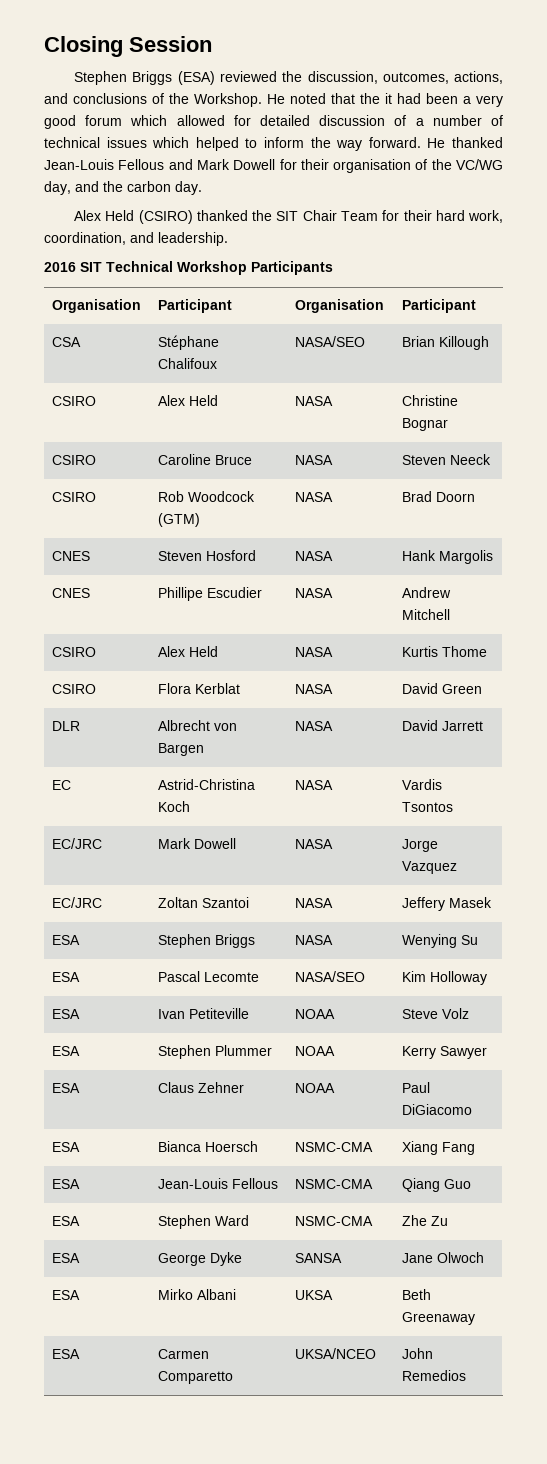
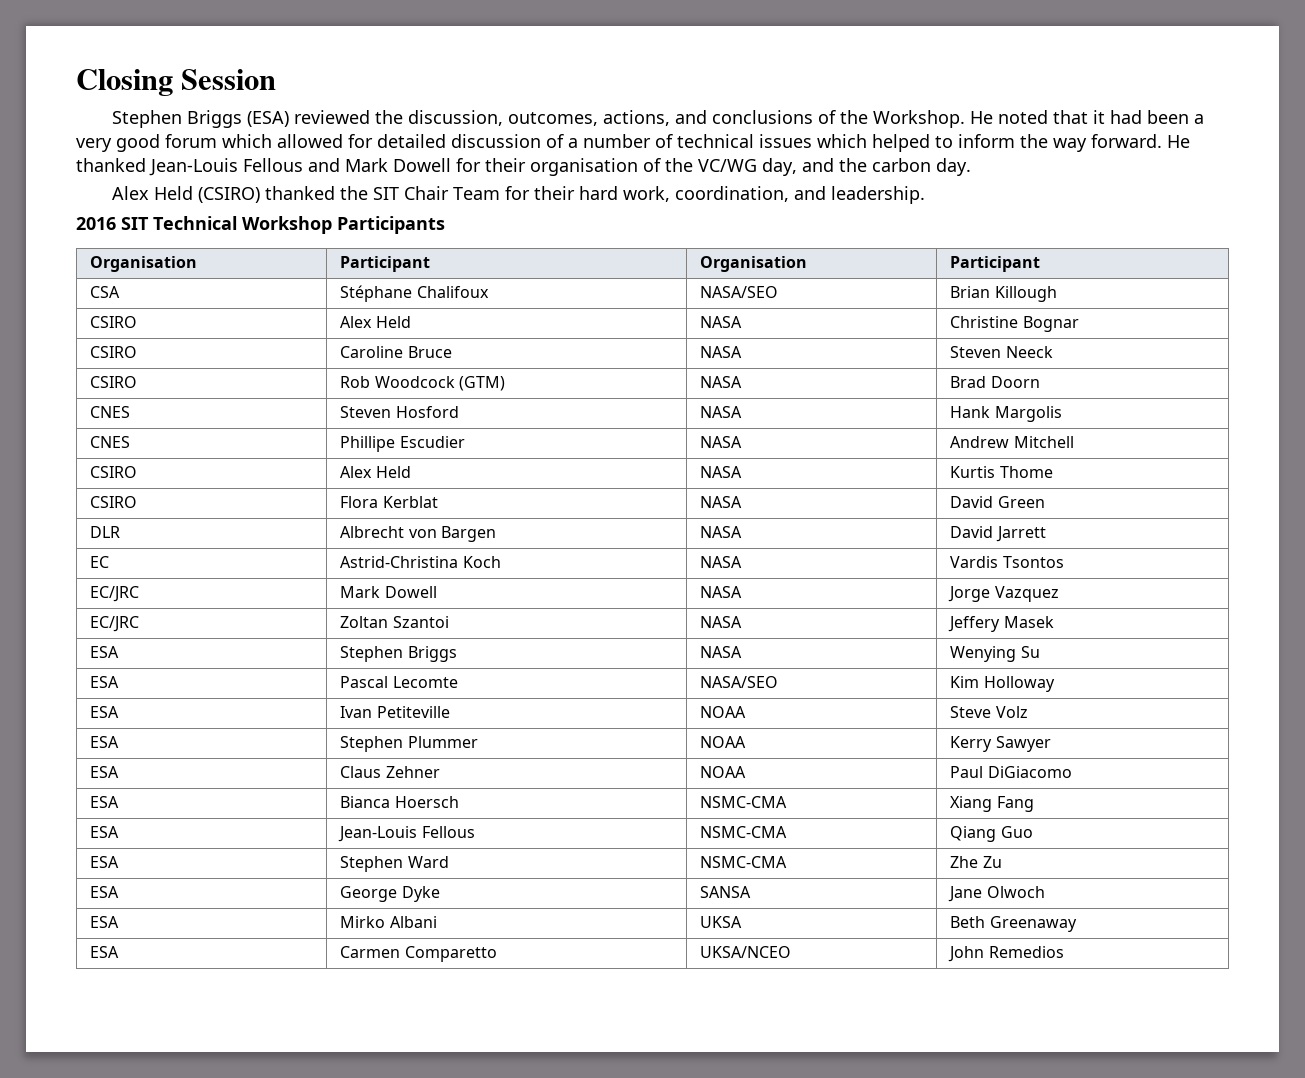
[360,93,380,104] the -> (1088, 117) none

